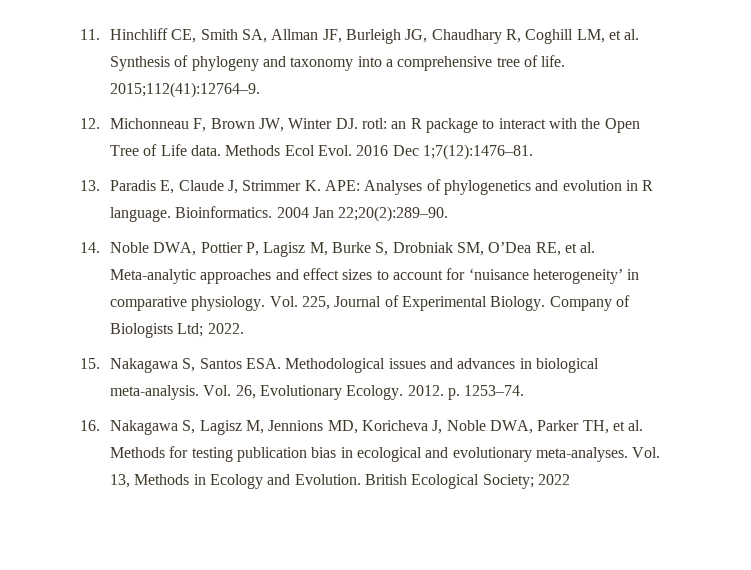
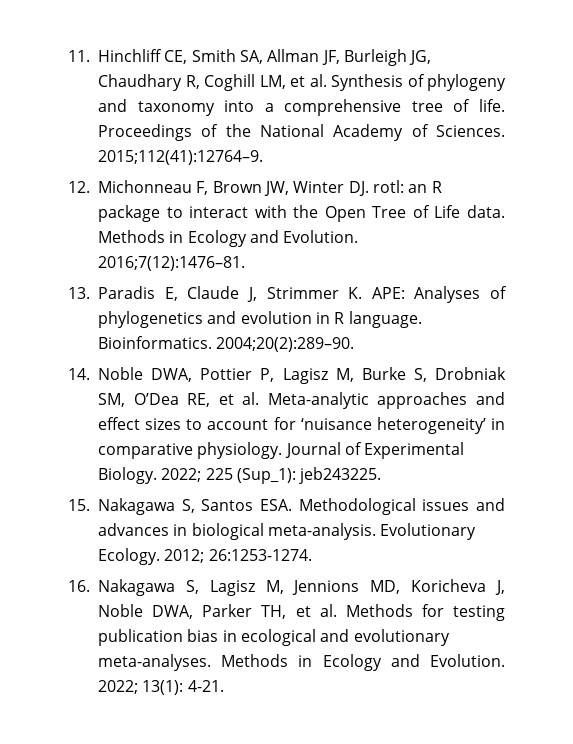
(566, 61) none -> [98,124,505,141] Proceedings of the National Academy of Sciences.
[284,144,534,160] Ecol Evol. 2016 Dec 1;7(12):1476–81. -> [169,230,359,247] [98,256,245,271] in Ecology and Evolution. 2016;7(12):1476–81.
[276,206,449,222] 2004 Jan 22;20(2):289–90. -> [216,337,355,352] 2004;20(2):289–90.
[269,296,331,310] Vol. 225, -> (283, 450) none
[549,295,631,311] [110,323,244,338] Company of Biologists Ltd; 2022. -> [161,467,382,484] 2022; 225 (Sup_1): jeb243225.
[203,385,525,400] Vol. 26, Evolutionary Ecology. 2012. p. 1253–74. -> [380,523,477,540] [98,548,312,565] Evolutionary Ecology. 2012; 26:1253-1274.
[632,447,661,458] [110,474,571,489] Vol. 13, Methods in Ecology and Evolution. British Ecological Society; 2022 -> [221,654,505,671] [98,680,224,695] Methods in Ecology and Evolution. 2022; 13(1): 4-21.

